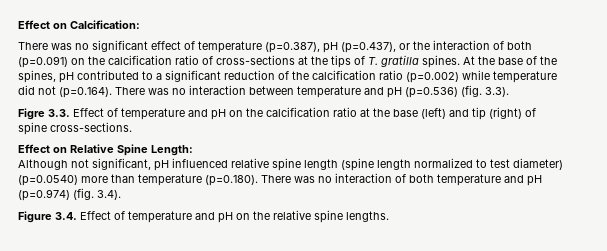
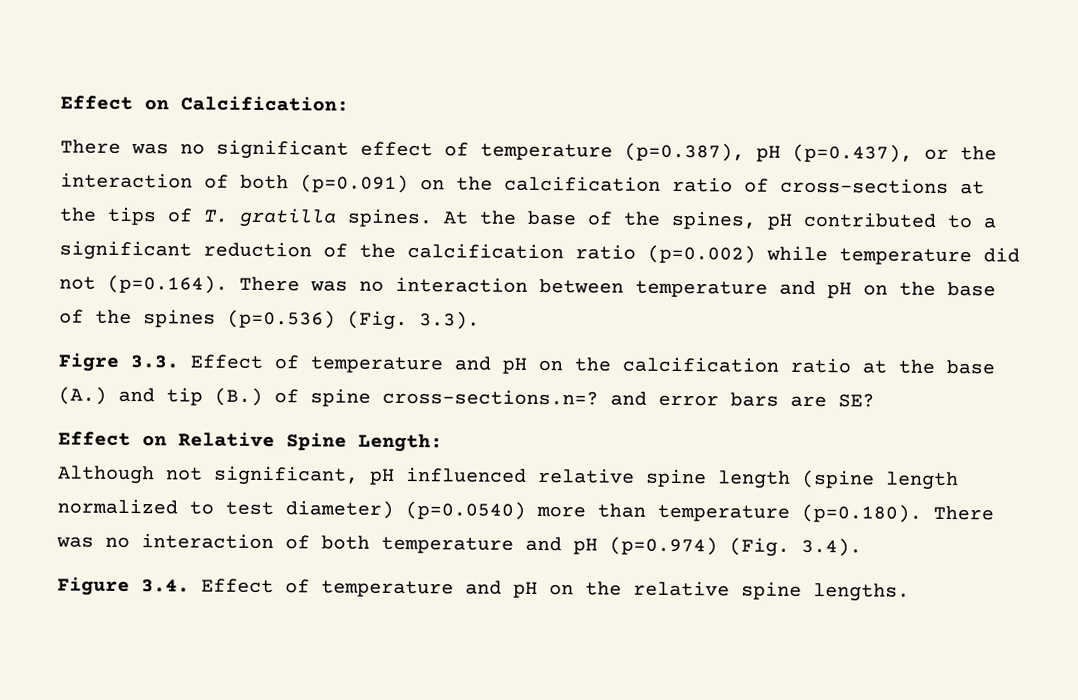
[405,85,482,98] (p=0.536) (fig. -> [863,281,996,297] [59,309,408,331] on the base of the spines (p=0.536) (Fig.
[421,108,446,119] (left) -> [58,386,107,405] (A.)
[489,107,522,119] (right) -> [214,387,263,406] (B.)
[50,122,132,132] cross-sections. -> [382,388,875,408] cross-sections.n=? and error bars are SE?
[73,188,94,200] (fig. -> [729,537,790,557] (Fig.

